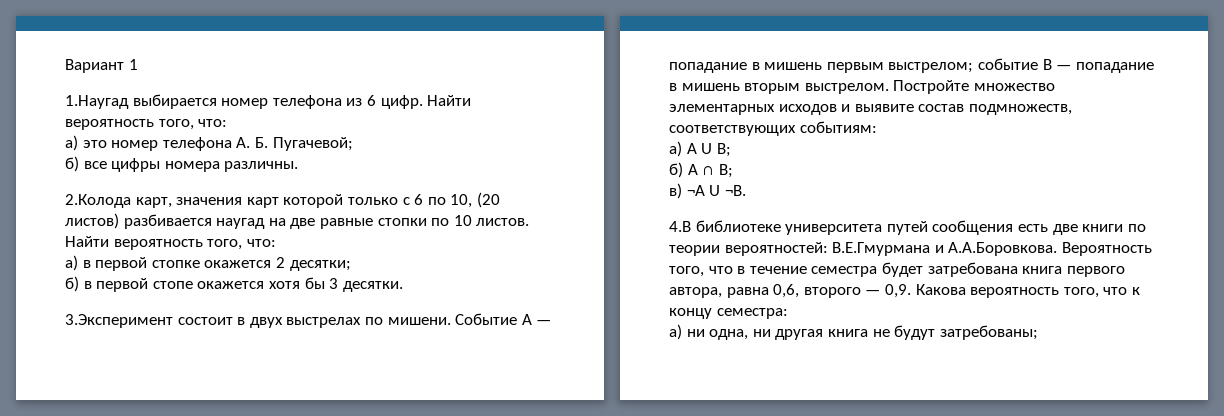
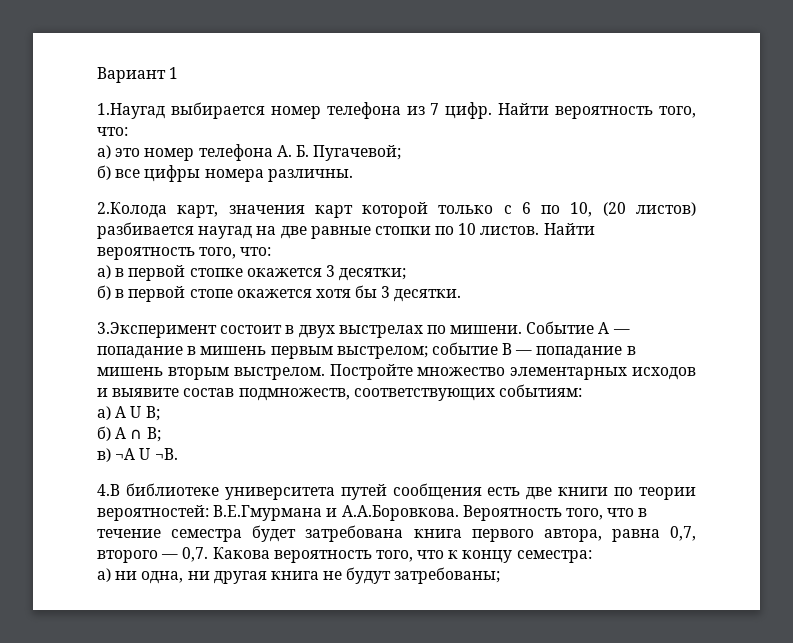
[366,95,376,106] 6 -> [430,103,440,115] 7
[275,257,285,268] 2 -> [325,265,335,277] 3
[773,284,800,298] 0,6, -> [670,526,696,541] 0,7,
[884,284,911,298] 0,9. -> [182,547,209,562] 0,7.

